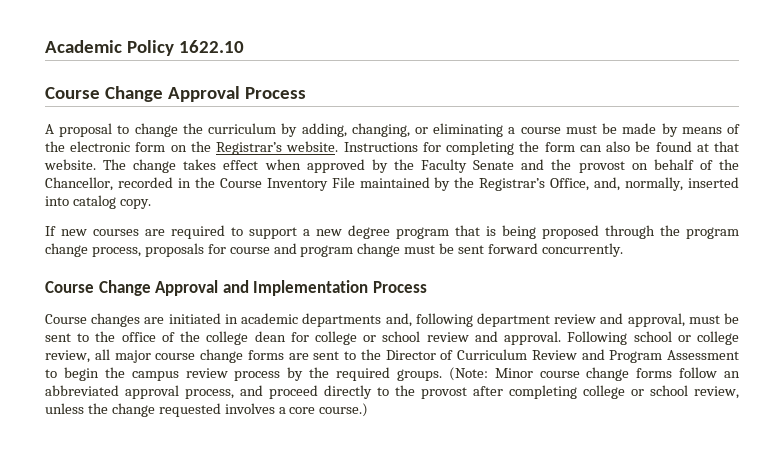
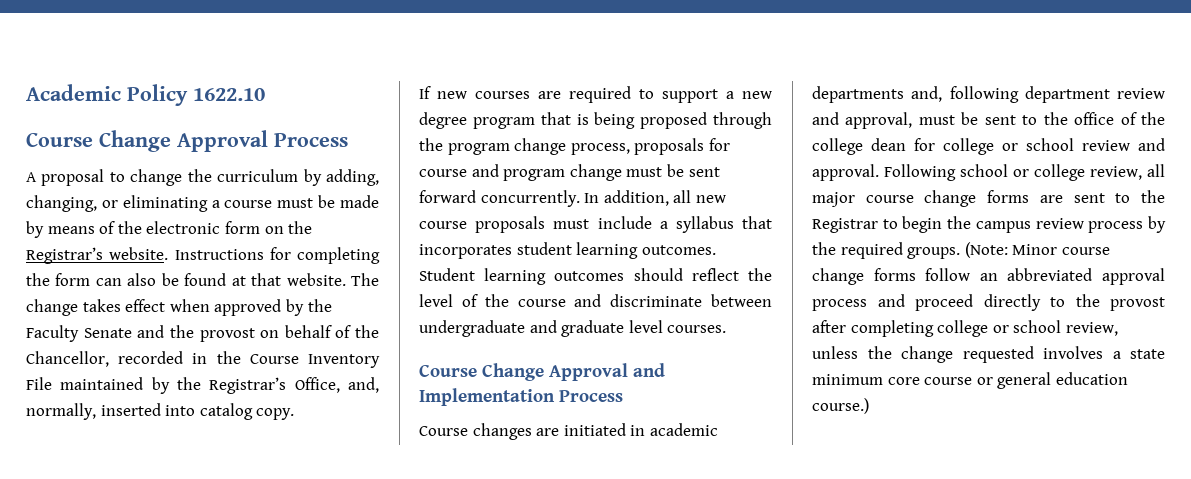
(623, 250) none -> [584,190,726,206] [419,216,772,233] [419,242,716,259] [419,268,772,285] [419,294,772,307] [419,320,727,337] In addition, all new course proposals must include a syllabus that incorporates student learning outcomes. Student learning outcomes should reflect the level of the course and discriminate between undergraduate and graduate level courses.
[385,349,739,363] Director of Curriculum Review and Program Assessment -> [812,218,878,233] Registrar
[185,389,234,399] process, -> [812,299,867,311] process
[289,407,316,414] core -> [1130,349,1165,359] [812,372,1128,389] state minimum core course or general education

